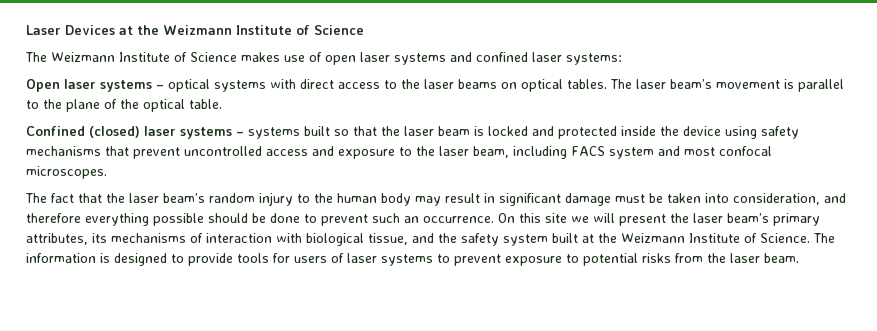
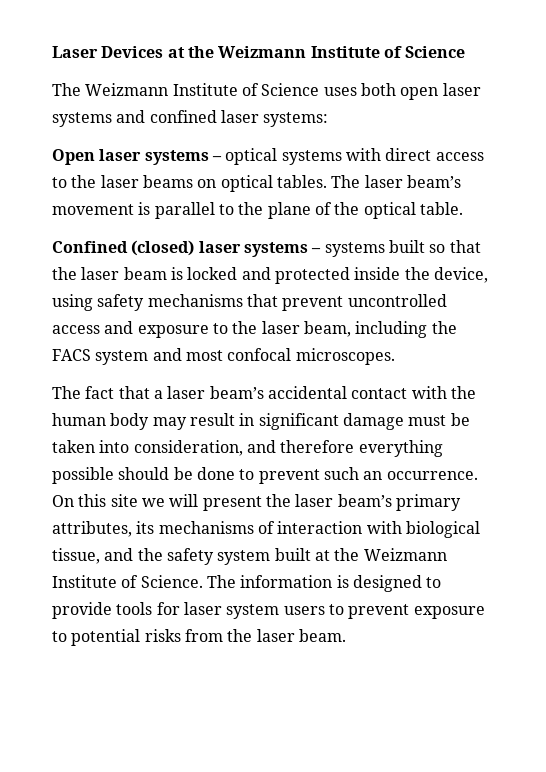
[241,52,322,62] makes use of -> [323,83,396,96] uses both
[683,126,721,136] device -> [433,267,488,283] device,
(567, 152) none -> [431,321,457,334] the
[106,192,310,206] the laser beam’s random injury to -> [153,386,447,399] a laser beam’s accidental contact with
[294,253,433,266] users of laser systems -> [183,602,325,619] laser system users

